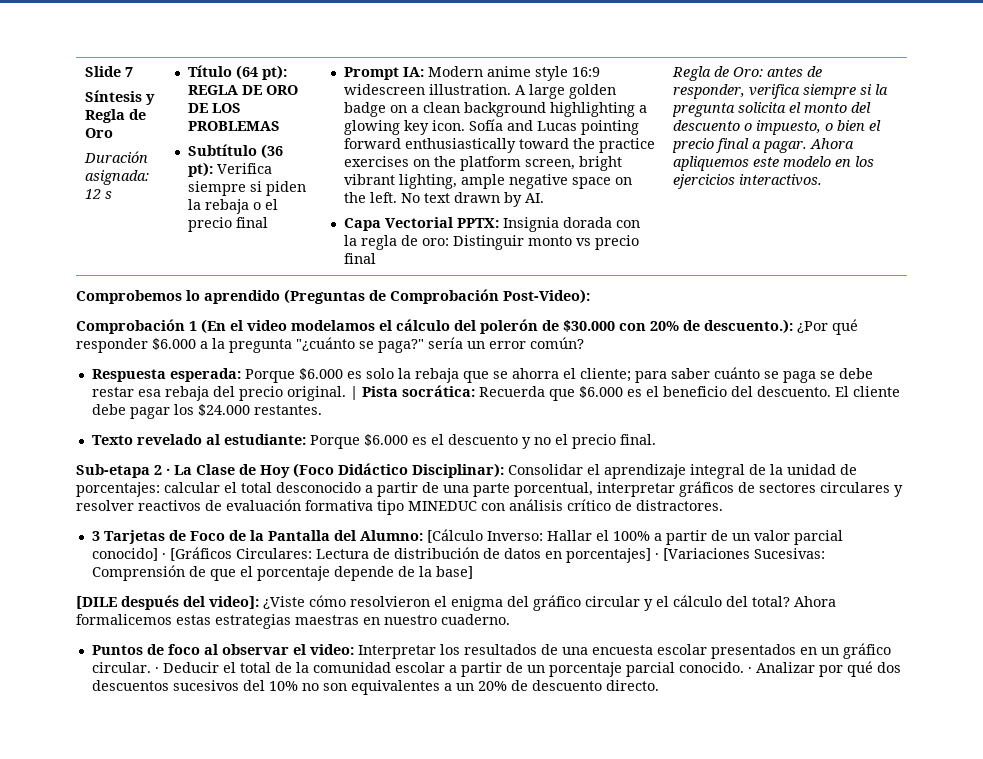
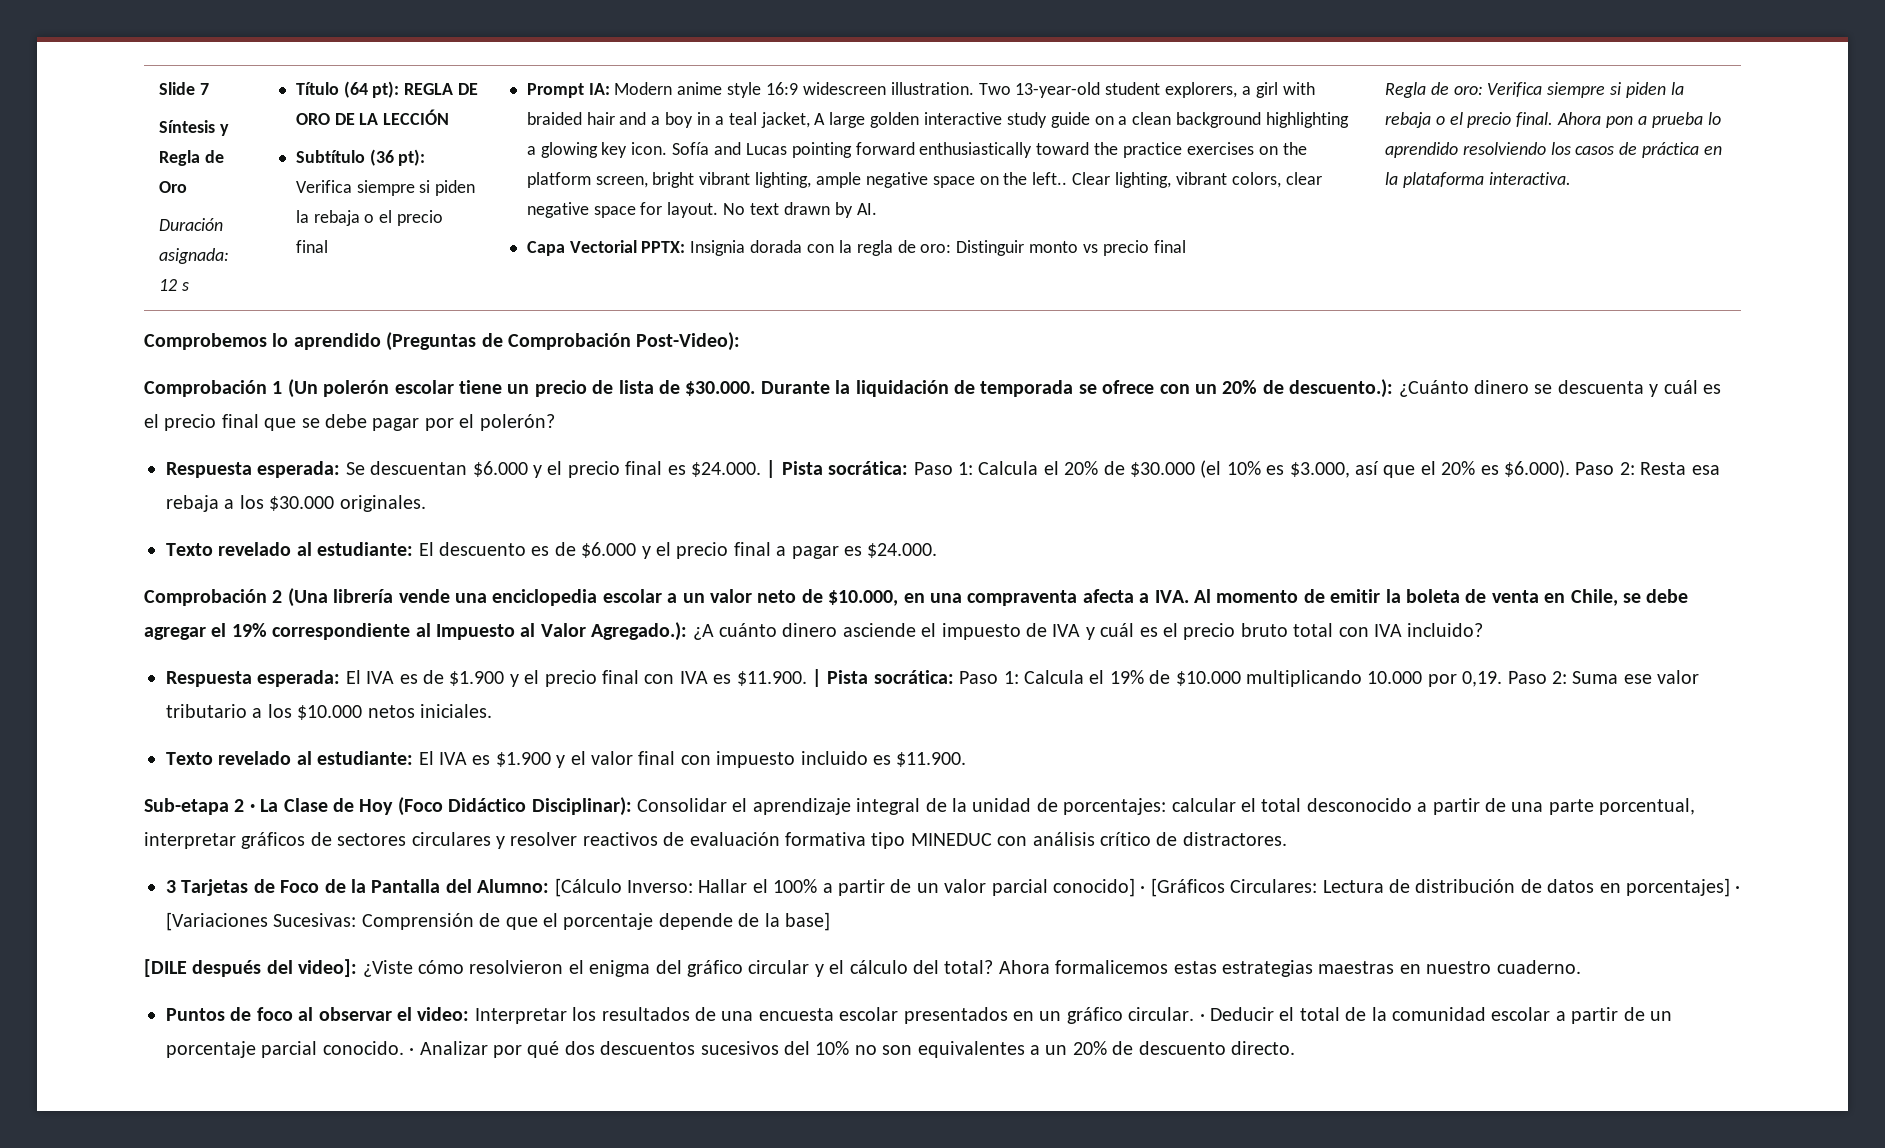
[212,103,242,113] [188,121,281,131] LOS PROBLEMAS -> [359,109,450,125] LA LECCIÓN
[515,84,617,99] [344,102,387,117] A large golden badge -> [978,82,1315,98] [526,112,1090,128] Two 13-year-old student explorers, a girl with braided hair and a boy in a teal jacket, A large golden interactive study guide
[370,192,398,203] left. -> [1032,172,1322,188] [526,202,719,218] left.. Clear lighting, vibrant colors, clear negative space for layout.
[733,66,823,77] [673,84,889,99] [672,102,872,117] [673,120,882,135] [672,138,855,153] [673,156,875,171] [673,174,823,189] Oro: antes de responder, verifica siempre si la pregunta solicita el monto del descuento o impuesto, o bien el precio final a pagar. Ahora apliquemos este modelo en los ejercicios interactivos. -> [1453,82,1684,98] [1384,112,1721,128] [1384,142,1723,158] [1384,172,1571,188] oro: Verifica siempre si piden la rebaja o el precio final. Ahora pon a prueba lo aprendido resolviendo los casos de práctica en la plataforma interactiva.
[201,319,858,335] [76,337,584,353] [91,367,873,383] [91,385,900,401] [91,404,322,419] [91,434,656,449] (En el video modelamos el cálculo del polerón de $30.000 con 20% de descuento.): ¿Por qué responder $6.000 a la pregunta "¿cuánto se paga?" sería un error común? // Respuesta esperada: Porque $6.000 es solo la rebaja que se ahorra el cliente; para saber cuánto se paga se debe restar esa rebaja del precio original. | Pista socrática: Recuerda que $6.000 es el beneficio del descuento. El cliente debe pagar los $24.000 restantes. // Texto revelado al estudiante: Porque $6.000 es el descuento y no el precio final. -> [287,379,1722,398] [144,414,555,431] [166,460,1720,478] [166,495,426,512] [166,542,938,559] [144,588,1689,607] [144,622,1484,641] [166,669,1700,687] [166,704,492,720] [166,751,967,768] (Un polerón escolar tiene un precio de lista de $30.000. Durante la liquidación de temporada se ofrece con un 20% de descuento.): ¿Cuánto dinero se descuenta y cuál es el precio final que se debe pagar por el polerón? // Respuesta esperada: Se descuentan $6.000 y el precio final es $24.000. | Pista socrática: Paso 1: Calcula el 20% de $30.000 (el 10% es $3.000, así que el 20% es $6.000). Paso 2: Resta esa rebaja a los $30.000 originales. // Texto revelado al estudiante: El descuento es de $6.000 y el precio final a pagar es $24.000. // Comprobación 2 (Una librería vende una enciclopedia escolar a un valor neto de $10.000, en una compraventa afecta a IVA. Al momento de emitir la boleta de venta en Chile, se debe agregar el 19% correspondiente al Impuesto al Valor Agregado.): ¿A cuánto dinero asciende el impuesto de IVA y cuál es el precio bruto total con IVA incluido? // Respuesta esperada: El IVA es de $1.900 y el precio final con IVA es $11.900. | Pista socrática: Paso 1: Calcula el 19% de $10.000 multiplicando 10.000 por 0,19. Paso 2: Suma ese valor tributario a los $10.000 netos iniciales. // Texto revelado al estudiante: El IVA es $1.900 y el valor final con impuesto incluido es $11.900.

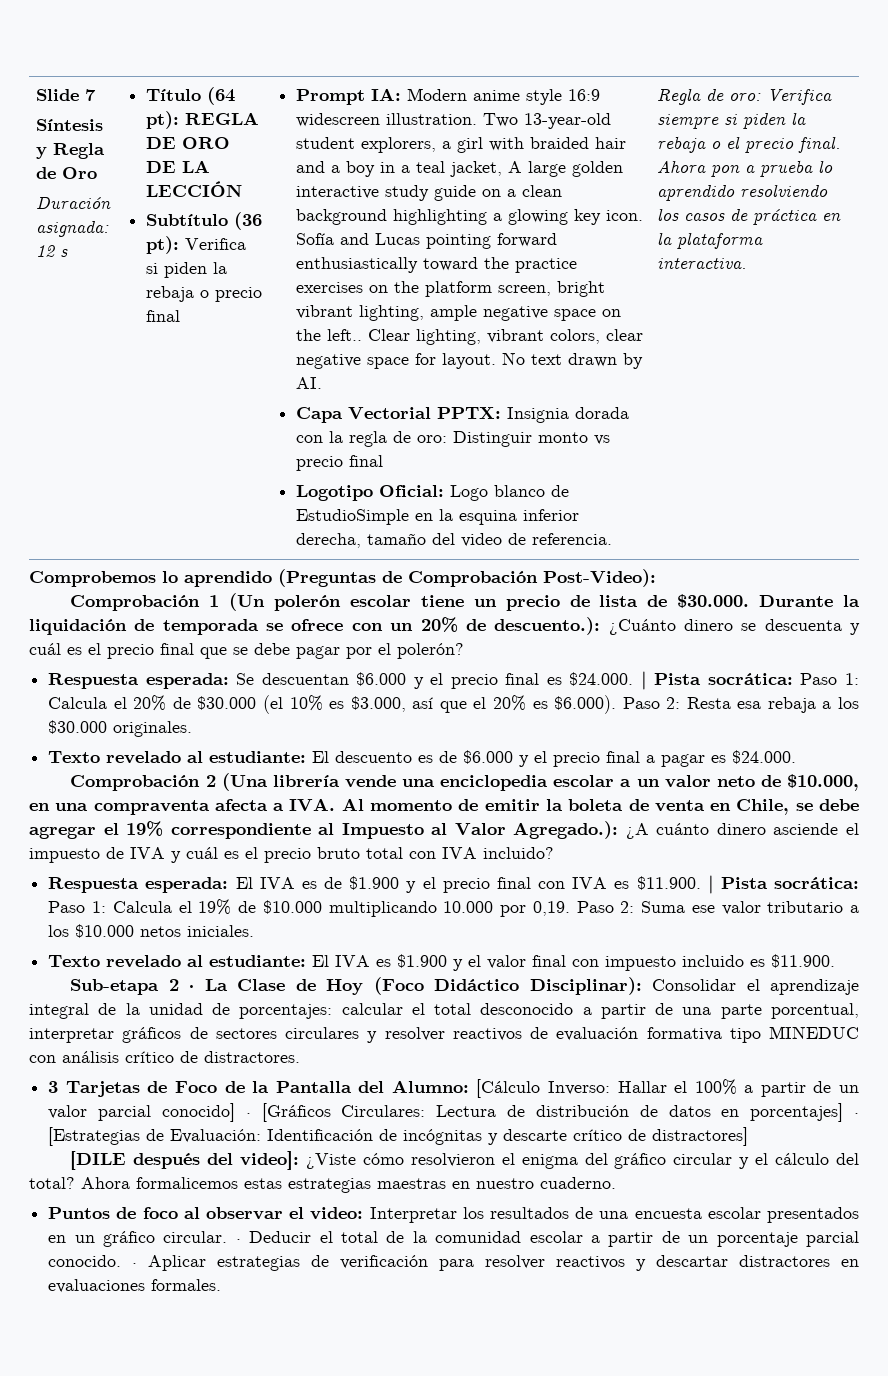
[356,180,476,196] [295,210,393,226] siempre si piden la rebaja o el -> [145,262,227,278] [145,286,209,302] si piden la rebaja o
(1186, 246) none -> [295,485,569,501] [295,509,579,525] [295,533,612,548] // Logotipo Oficial: Logo blanco de EstudioSimple en la esquina inferior derecha, tamaño del video de referencia.
[166,912,830,931] [Variaciones Sucesivas: Comprensión de que el porcentaje depende de la base] -> [48,1127,749,1146] [Estrategias de Evaluación: Identificación de incógnitas y descarte crítico de distractores]
[419,1041,1295,1058] Analizar por qué dos descuentos sucesivos del 10% no son equivalentes a un 20% de descuento directo. -> [148,1255,859,1271] [48,1279,222,1293] Aplicar estrategias de verificación para resolver reactivos y descartar distractores en evaluaciones formales.

